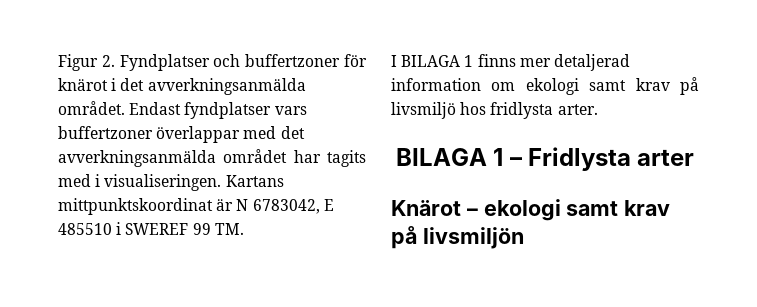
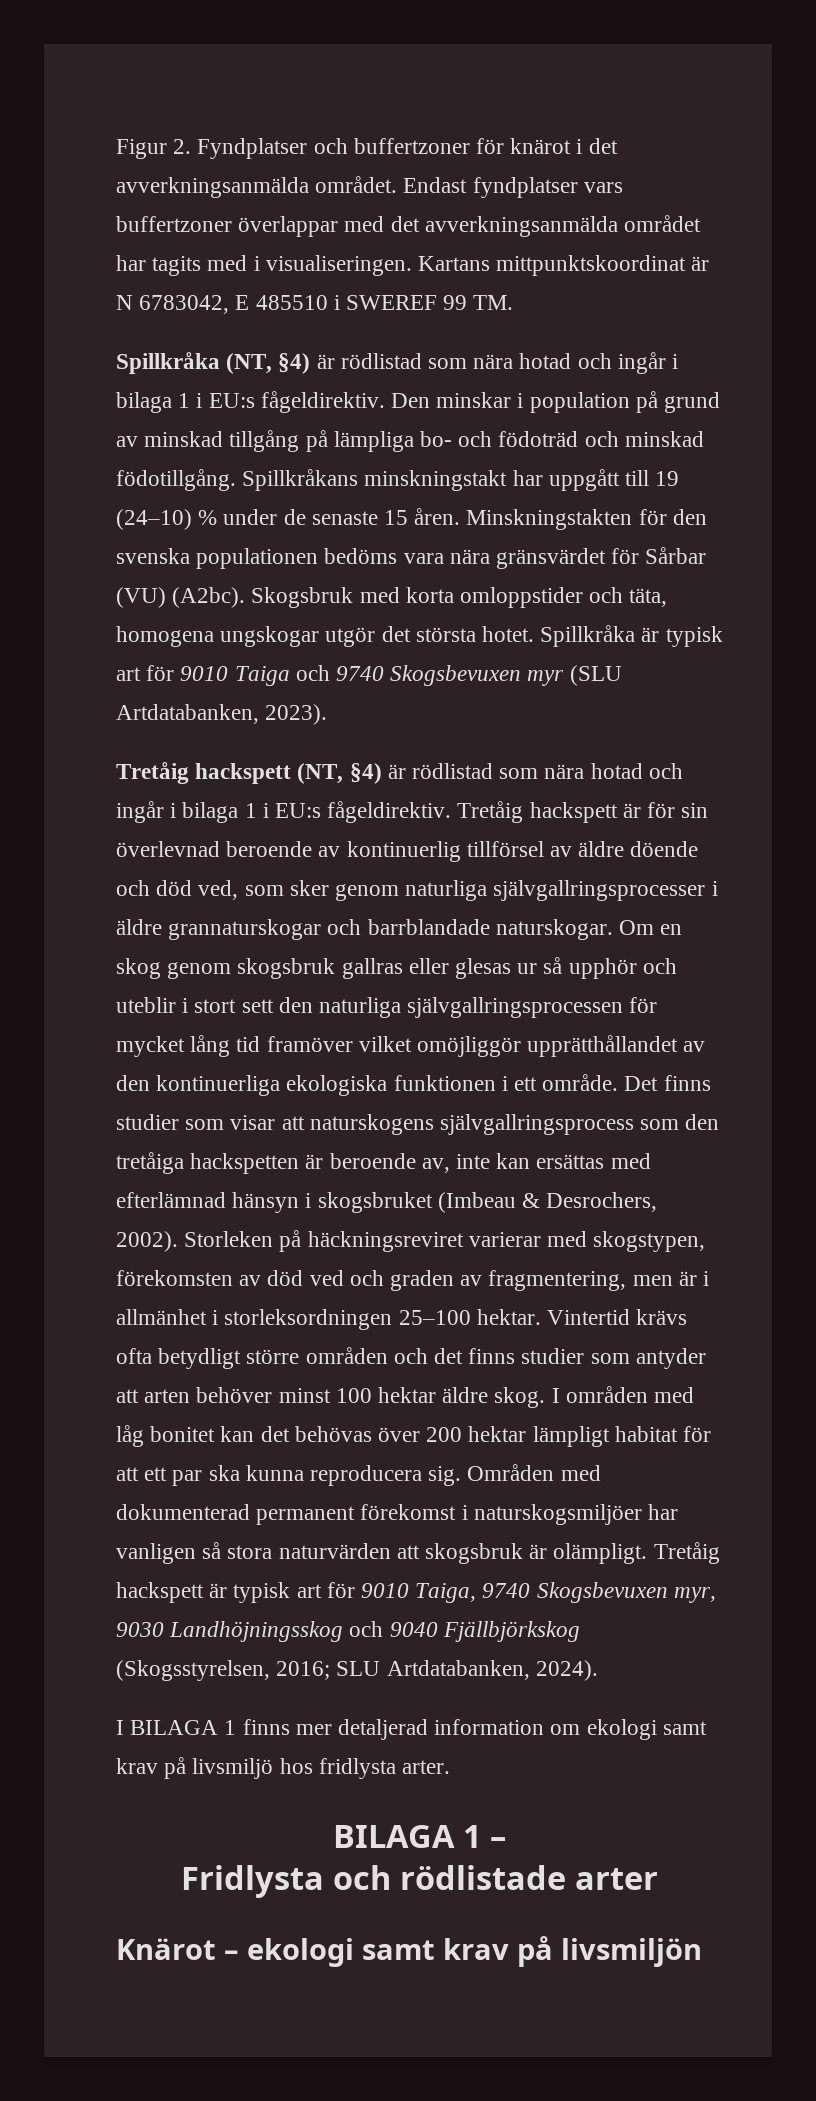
(244, 229) none -> [116,352,679,374] [116,391,721,413] [116,430,704,452] [116,469,680,491] [116,508,707,530] [116,547,707,569] [116,587,668,608] [116,625,723,647] [116,665,622,686] [116,704,328,725] [116,762,683,784] [116,801,709,823] [116,841,699,862] [116,880,718,901] [116,919,683,940] [116,957,677,979] [116,997,658,1018] [116,1035,706,1057] [116,1074,711,1096] [116,1114,720,1135] [116,1152,651,1174] [116,1192,658,1213] [116,1230,706,1252] [116,1270,710,1291] [116,1309,688,1330] [116,1347,706,1369] [116,1386,695,1408] [116,1425,712,1447] [116,1464,601,1486] [116,1504,679,1525] [116,1542,720,1564] [116,1582,716,1603] [116,1621,580,1642] [116,1660,598,1681] // Spillkråka (NT, §4) är rödlistad som nära hotad och ingår i bilaga 1 i EU:s fågeldirektiv. Den minskar i population på grund av minskad tillgång på lämpliga bo- och födoträd och minskad födotillgång. Spillkråkans minskningstakt har uppgått till 19 (24–10) % under de senaste 15 åren. Minskningstakten för den svenska populationen bedöms vara nära gränsvärdet för Sårbar (VU) (A2bc). Skogsbruk med korta omloppstider och täta, homogena ungskogar utgör det största hotet. Spillkråka är typisk art för 9010 Taiga och 9740 Skogsbevuxen myr (SLU Artdatabanken, 2023). // Tretåig hackspett (NT, §4) är rödlistad som nära hotad och ingår i bilaga 1 i EU:s fågeldirektiv. Tretåig hackspett är för sin överlevnad beroende av kontinuerlig tillförsel av äldre döende och död ved, som sker genom naturliga självgallringsprocesser i äldre grannaturskogar och barrblandade naturskogar. Om en skog genom skogsbruk gallras eller glesas ur så upphör och uteblir i stort sett den naturliga självgallringsprocessen för mycket lång tid framöver vilket omöjliggör upprätthållandet av den kontinuerliga ekologiska funktionen i ett område. Det finns studier som visar att naturskogens självgallringsprocess som den tretåiga hackspetten är beroende av, inte kan ersättas med efterlämnad hänsyn i skogsbruket (Imbeau & Desrochers, 2002). Storleken på häckningsreviret varierar med skogstypen, förekomsten av död ved och graden av fragmentering, men är i allmänhet i storleksordningen 25–100 hektar. Vintertid krävs ofta betydligt större områden och det finns studier som antyder att arten behöver minst 100 hektar äldre skog. I områden med låg bonitet kan det behövas över 200 hektar lämpligt habitat för att ett par ska kunna reproducera sig. Områden med dokumenterad permanent förekomst i naturskogsmiljöer har vanligen så stora naturvärden att skogsbruk är olämpligt. Tretåig hackspett är typisk art för 9010 Taiga, 9740 Skogsbevuxen myr, 9030 Landhöjningsskog och 9040 Fjällbjörkskog (Skogsstyrelsen, 2016; SLU Artdatabanken, 2024).
[527,147,631,171] Fridlysta -> [181,1865,566,1898] // Fridlysta och rödlistade

